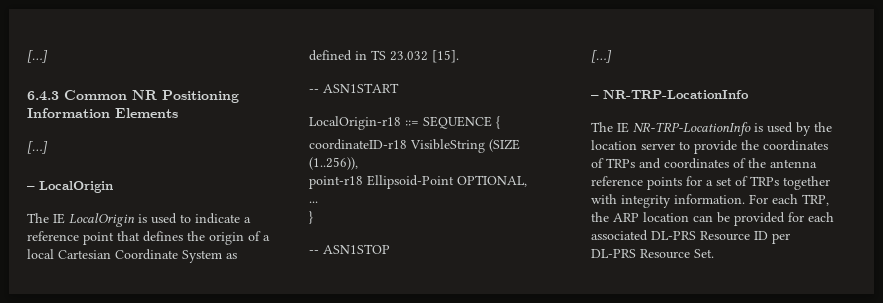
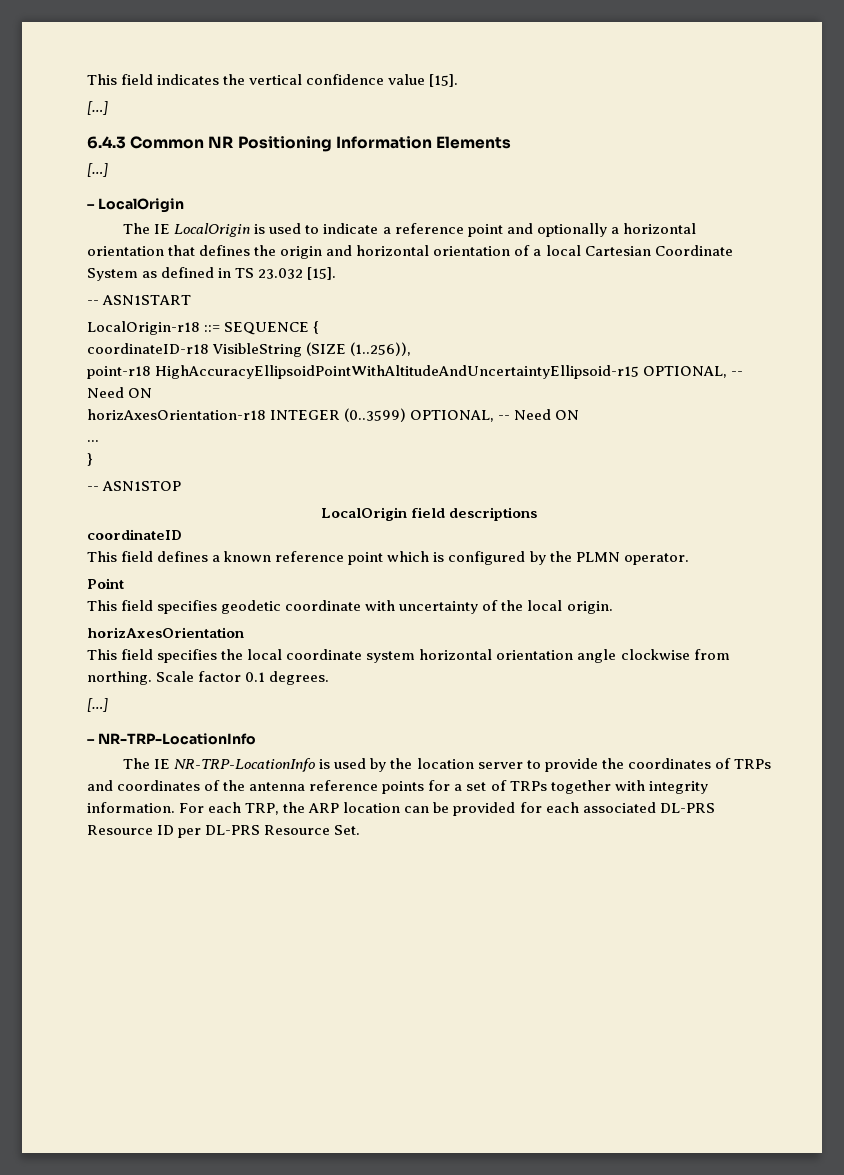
(27, 56) none -> [87,74,459,87] This field indicates the vertical confidence value [15]. //
(114, 238) none -> [506,223,696,237] [87,246,164,256] and optionally a horizontal orientation
(244, 238) none -> [326,245,511,256] and horizontal orientation
[367,175,527,189] [309,201,318,203] [309,211,313,224] [309,244,390,254] Ellipsoid-Point OPTIONAL, // ... // } // -- ASN1STOP -> [155,365,744,379] [87,387,153,398] [87,408,580,422] [87,440,99,442] [87,453,93,466] [87,481,182,491] [320,507,538,521] [87,529,182,540] [87,551,689,565] [87,578,124,589] [87,600,613,614] [87,627,244,638] [87,649,730,663] [87,671,330,685] HighAccuracyEllipsoidPointWithAltitudeAndUncertaintyEllipsoid-r15 OPTIONAL, -- Need ON // horizAxesOrientation-r18 INTEGER (0..3599) OPTIONAL, -- Need ON // ... // } // -- ASN1STOP // LocalOrigin field descriptions // coordinateID // This field defines a known reference point which is configured by the PLMN operator. // Point // This field specifies geodetic coordinate with uncertainty of the local origin. // horizAxesOrientation // This field specifies the local coordinate system horizontal orientation angle clockwise from northing. Scale factor 0.1 degrees.

